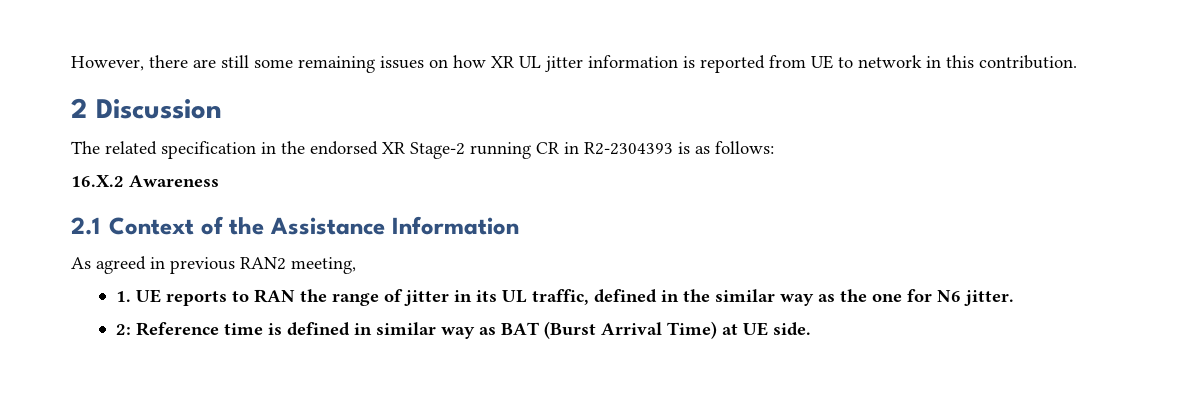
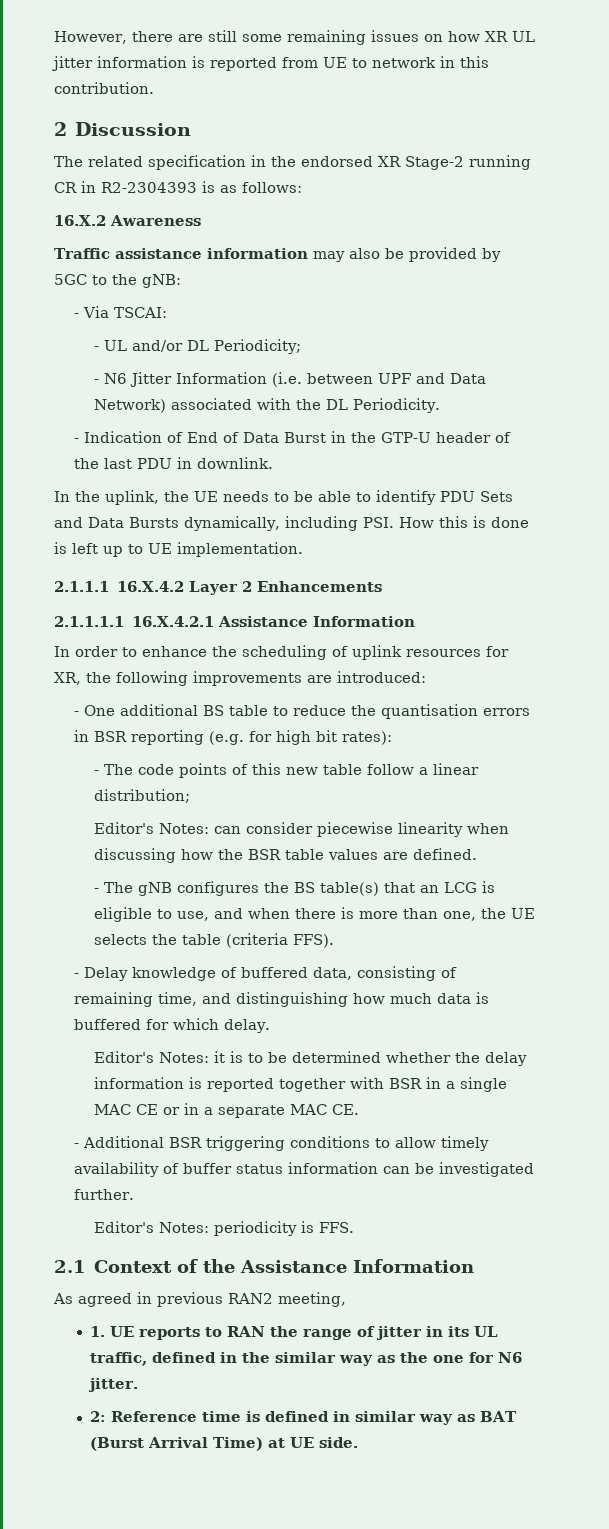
(219, 181) none -> [54,247,501,262] [54,274,181,288] [73,306,167,318] [93,339,301,354] [93,372,486,387] [93,398,440,413] [73,431,511,443] [73,457,273,469] [54,490,513,505] [54,516,529,531] [54,542,303,557] [54,581,382,595] [54,616,415,627] [54,645,509,660] [54,671,426,686] [73,704,530,719] [73,730,392,745] [93,763,479,778] [93,789,190,803] [93,822,509,837] [93,848,477,863] [93,881,495,896] [93,907,535,922] [93,933,334,948] [73,966,457,981] [73,992,489,1007] [73,1018,270,1033] [93,1051,527,1066] [93,1077,507,1092] [93,1103,359,1118] [73,1136,489,1151] [73,1162,534,1177] [73,1189,134,1200] [93,1221,354,1236] // Traffic assistance information may also be provided by 5GC to the gNB: // - Via TSCAI: // - UL and/or DL Periodicity; // - N6 Jitter Information (i.e. between UPF and Data Network) associated with the DL Periodicity. // - Indication of End of Data Burst in the GTP-U header of the last PDU in downlink. // In the uplink, the UE needs to be able to identify PDU Sets and Data Bursts dynamically, including PSI. How this is done is left up to UE implementation. // 2.1.1.1 16.X.4.2 Layer 2 Enhancements // 2.1.1.1.1 16.X.4.2.1 Assistance Information // In order to enhance the scheduling of uplink resources for XR, the following improvements are introduced: // - One additional BS table to reduce the quantisation errors in BSR reporting (e.g. for high bit rates): // - The code points of this new table follow a linear distribution; // Editor's Notes: can consider piecewise linearity when discussing how the BSR table values are defined. // - The gNB configures the BS table(s) that an LCG is eligible to use, and when there is more than one, the UE selects the table (criteria FFS). // - Delay knowledge of buffered data, consisting of remaining time, and distinguishing how much data is buffered for which delay. // Editor's Notes: it is to be determined whether the delay information is reported together with BSR in a single MAC CE or in a separate MAC CE. // - Additional BSR triggering conditions to allow timely availability of buffer status information can be investigated further. // Editor's Notes: periodicity is FFS.

